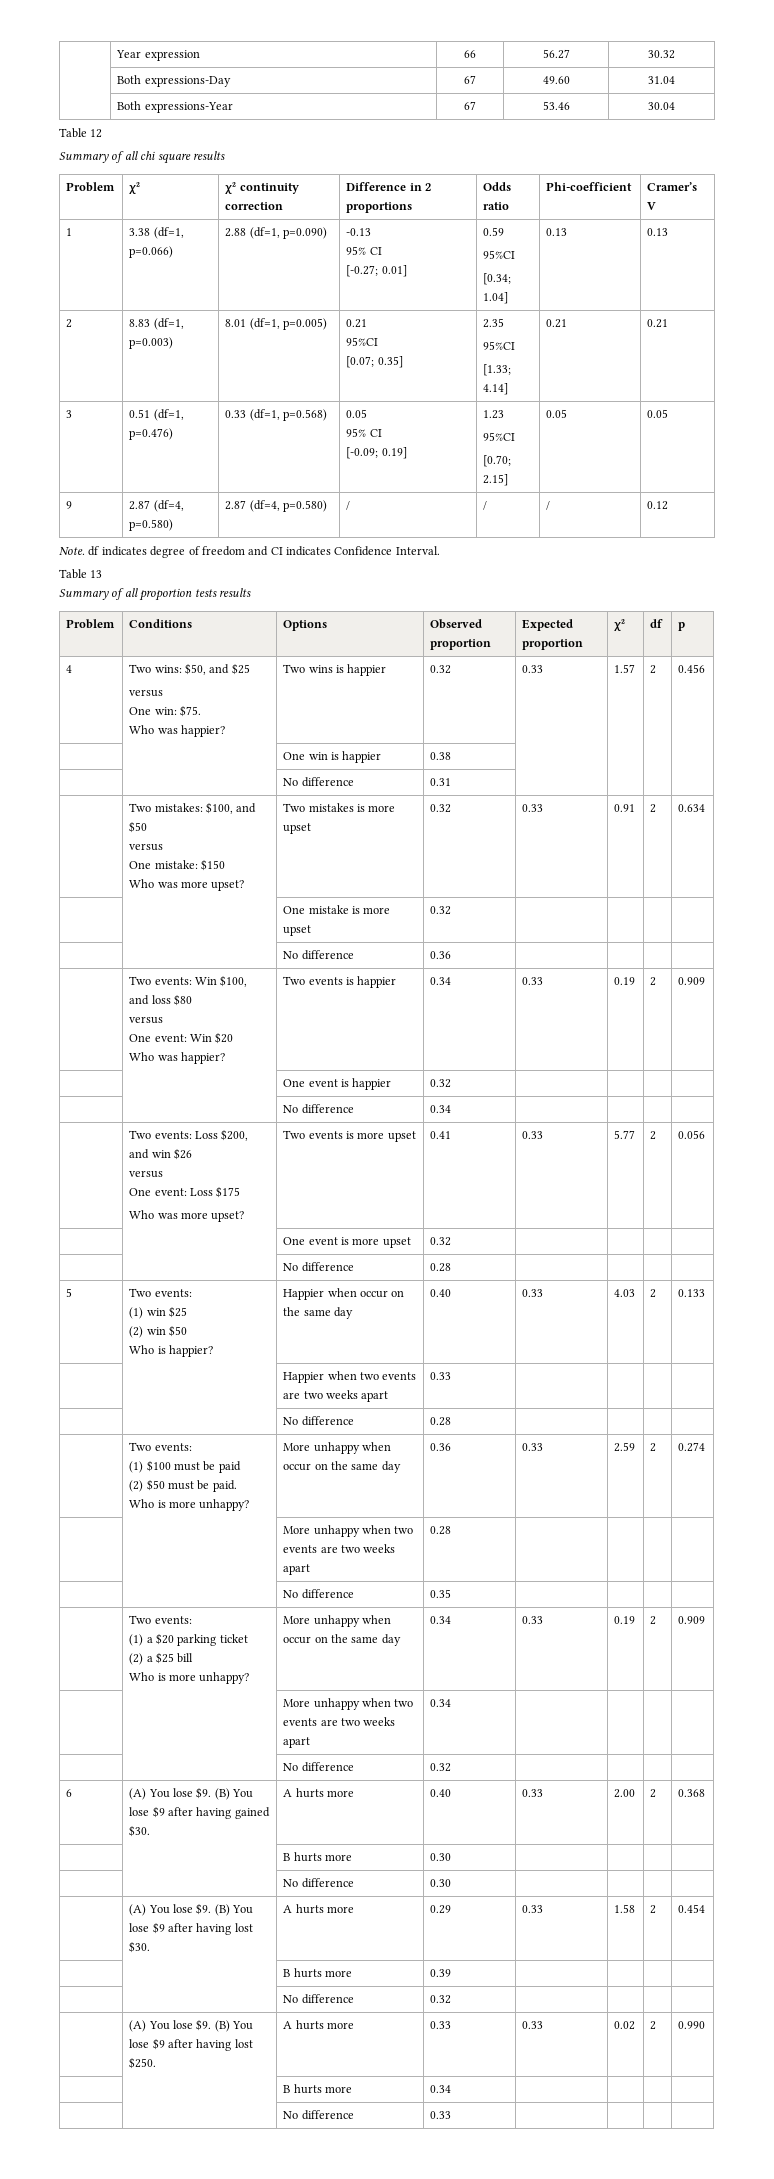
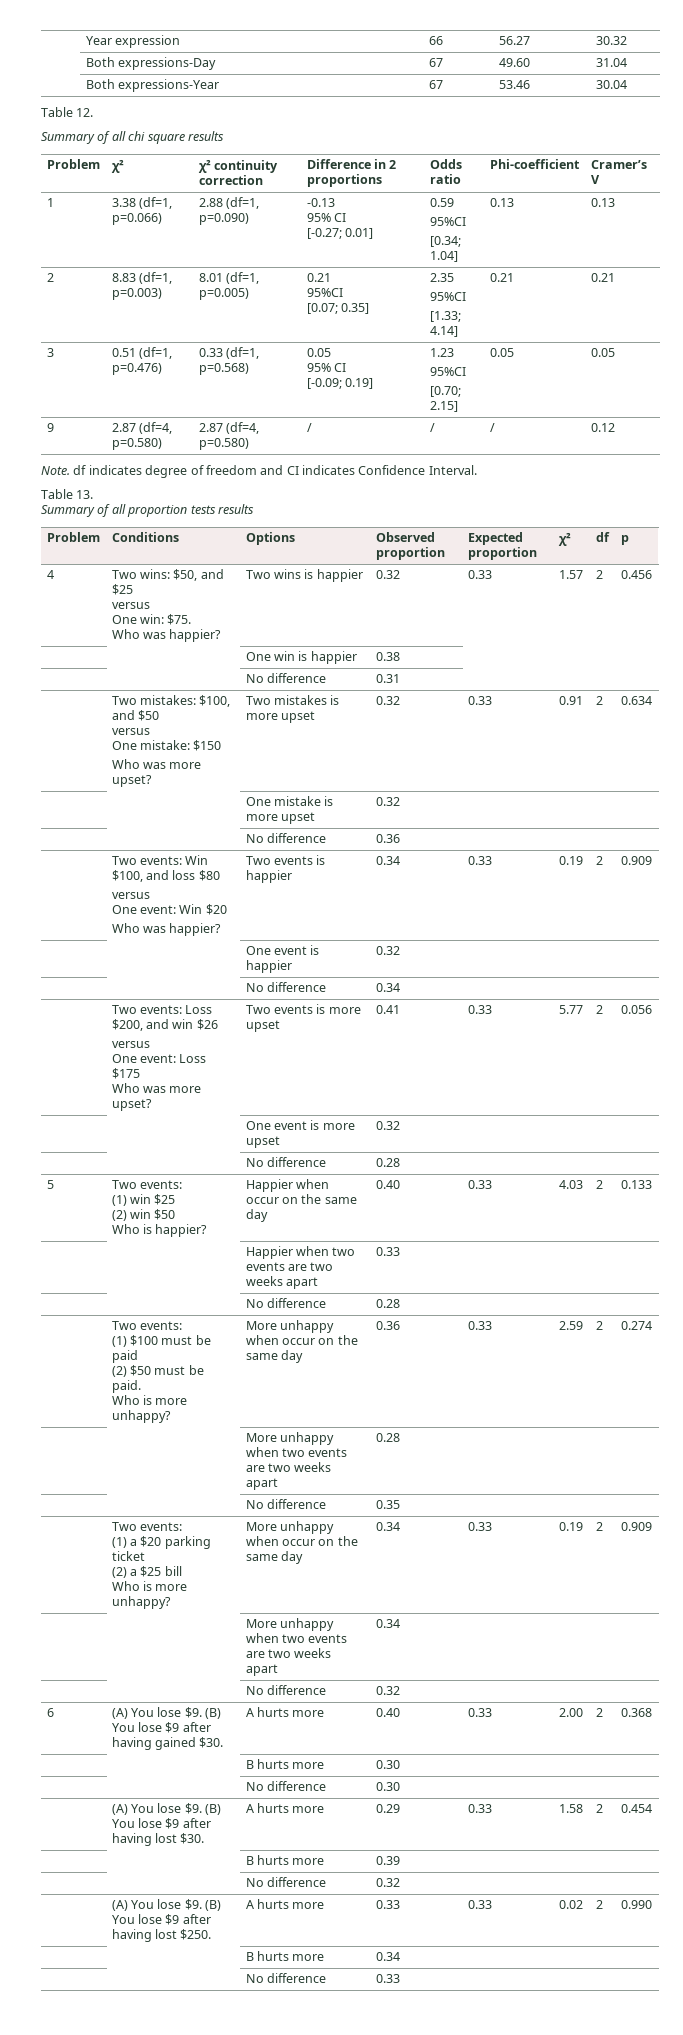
[90,129,103,138] 12 -> [76,108,94,117] 12.
[90,570,103,578] 13 -> [76,490,94,499] 13.

